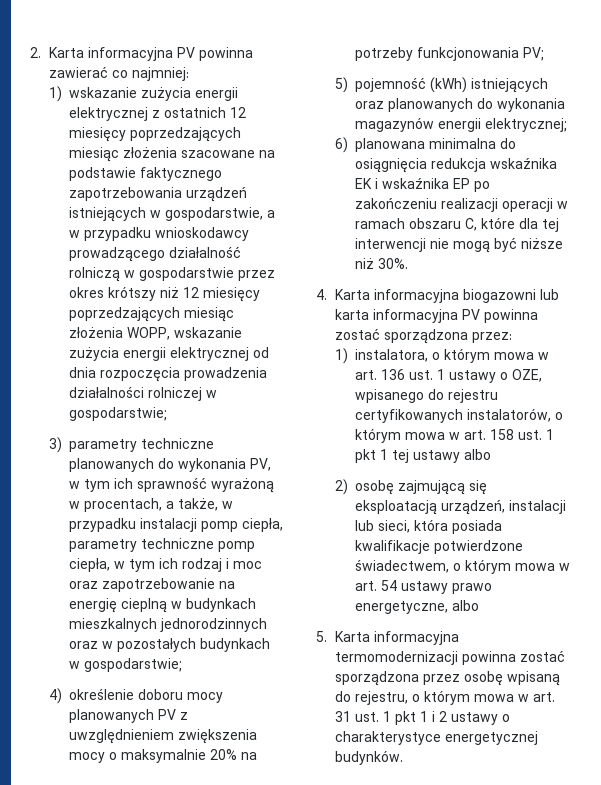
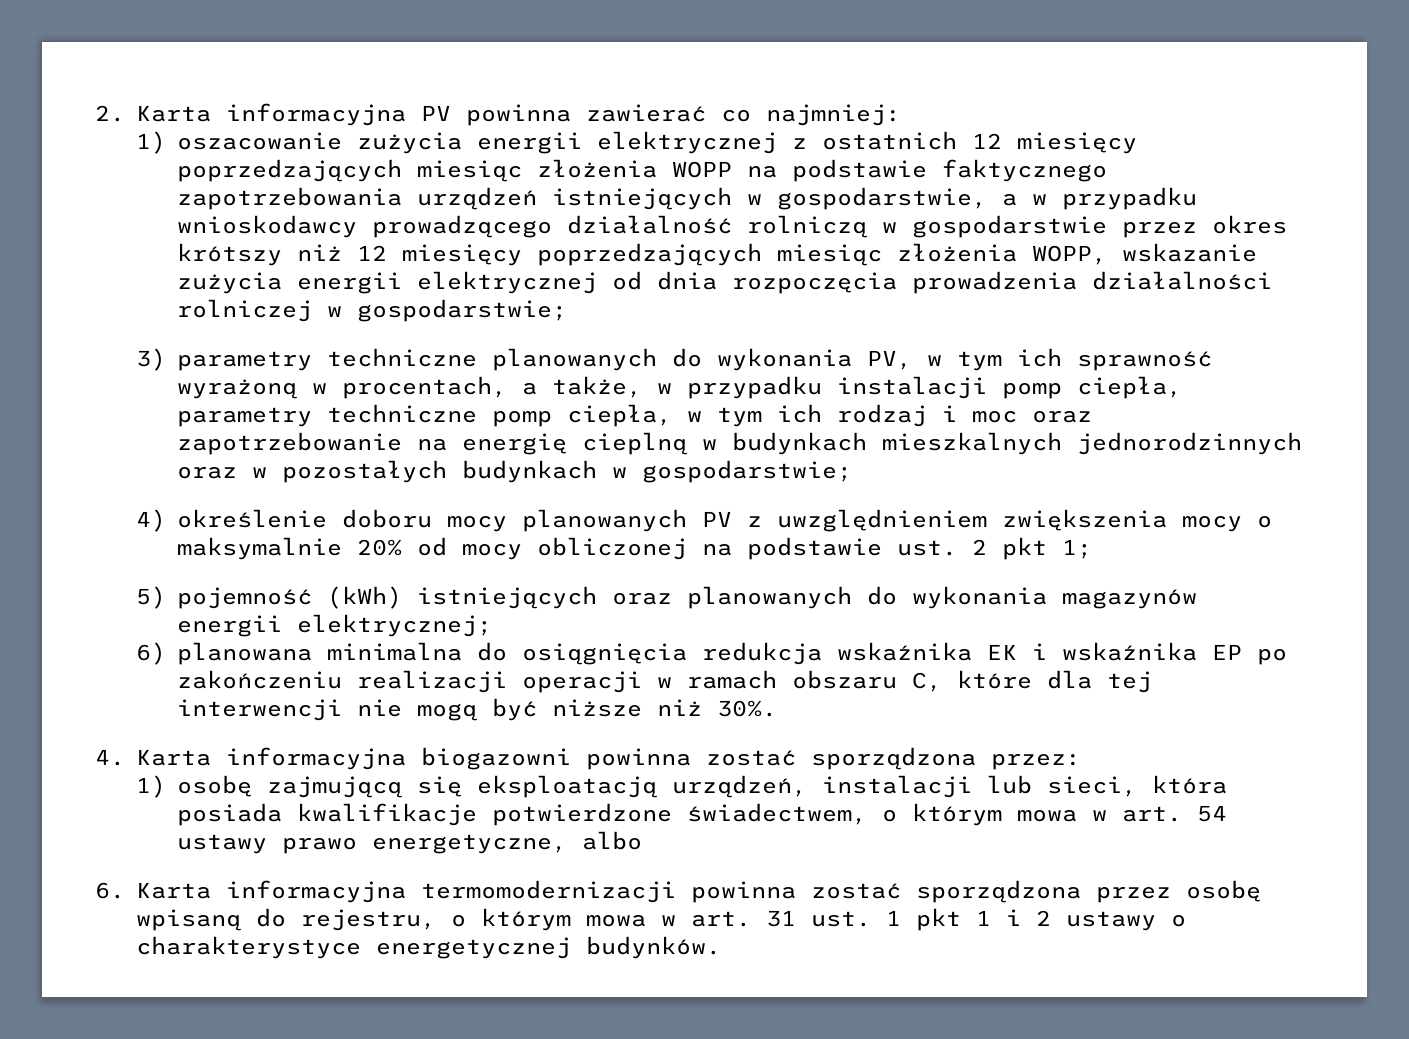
[69,87,138,98] wskazanie -> [177,132,343,150] oszacowanie
[181,150,256,158] szacowane -> [672,161,733,178] WOPP
[241,752,258,760] [355,47,545,61] na potrzeby funkcjonowania PV; -> [417,537,1093,560] od mocy obliczonej na podstawie ust. 2 pkt 1;
[540,289,560,300] [335,309,481,323] lub karta informacyjna PV -> (572, 758) none
[355,348,550,363] [355,369,543,383] [355,389,499,403] [355,408,564,423] [355,428,555,443] [355,449,492,463] [335,479,349,495] instalatora, o którym mowa w art. 136 ust. 1 ustawy o OZE, wpisanego do rejestru certyfikowanych instalatorów, o którym mowa w art. 158 ust. 1 pkt 1 tej ustawy albo // 2) -> (167, 786) none
[316,631,327,642] 5. -> [95,882,125,899] 6.

